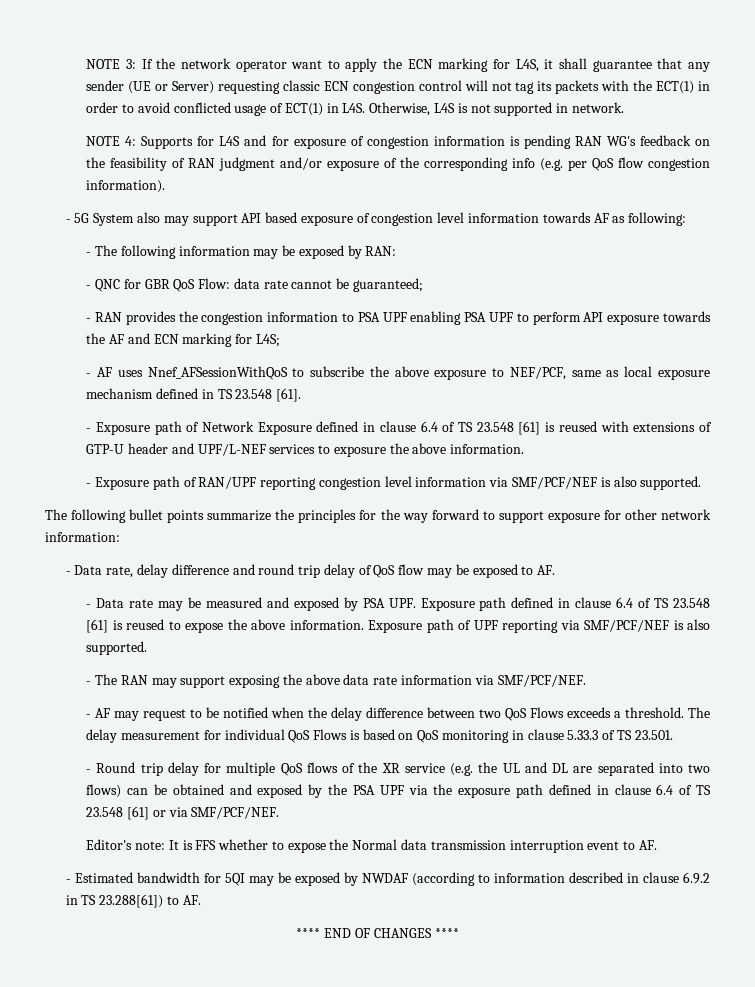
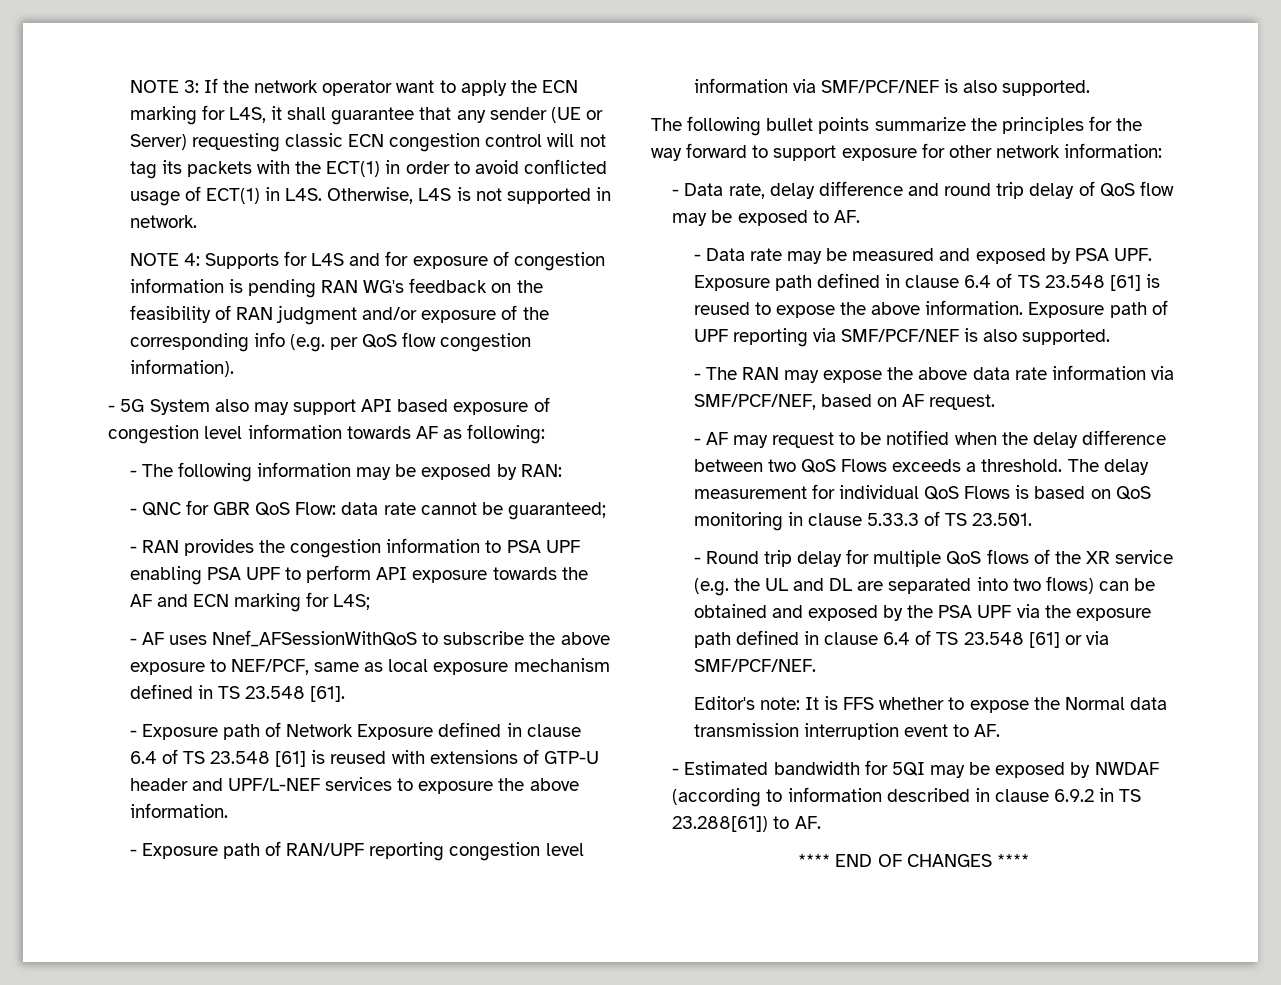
[180,675,281,688] support exposing -> [823,370,883,383] expose
[497,675,586,687] SMF/PCF/NEF. -> [693,394,996,410] SMF/PCF/NEF, based on AF request.

